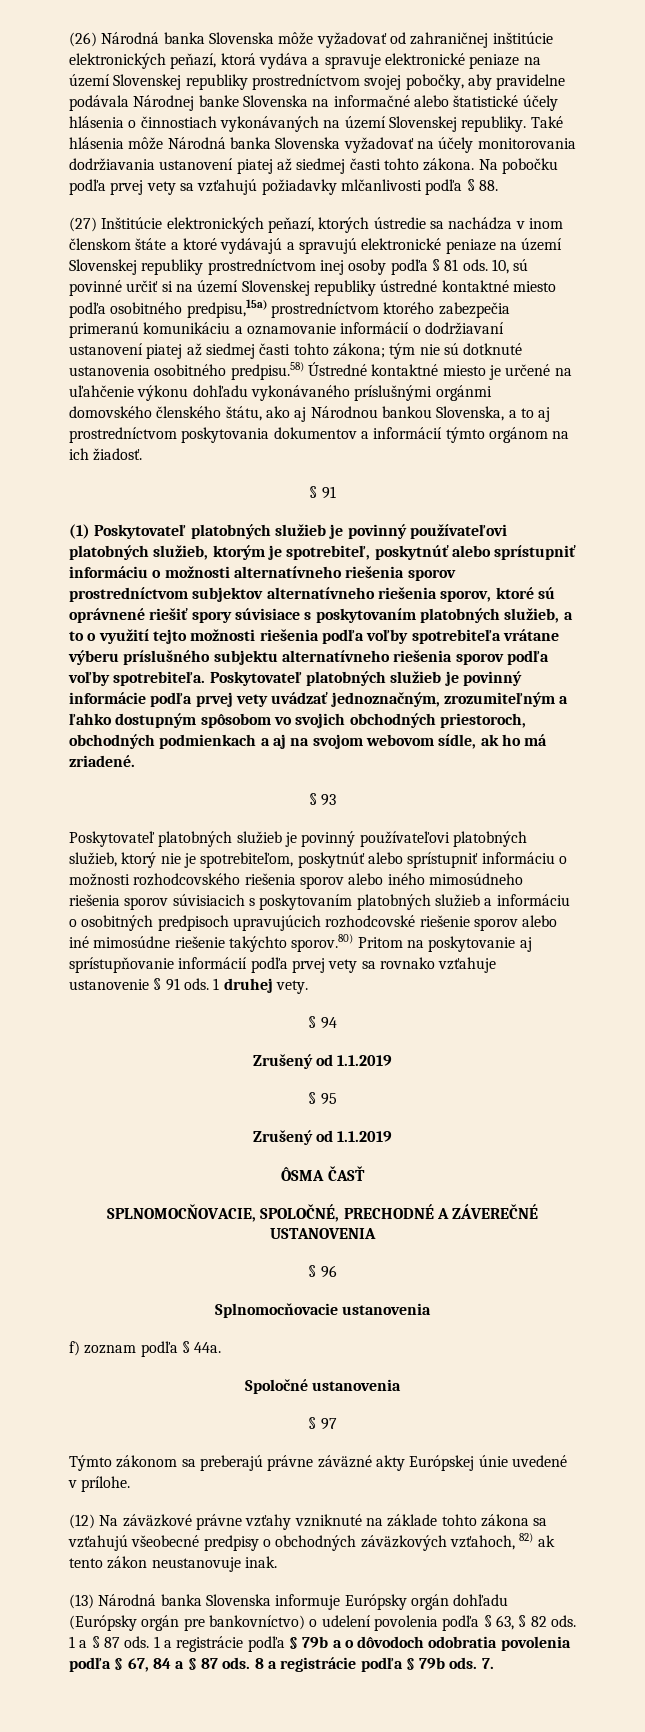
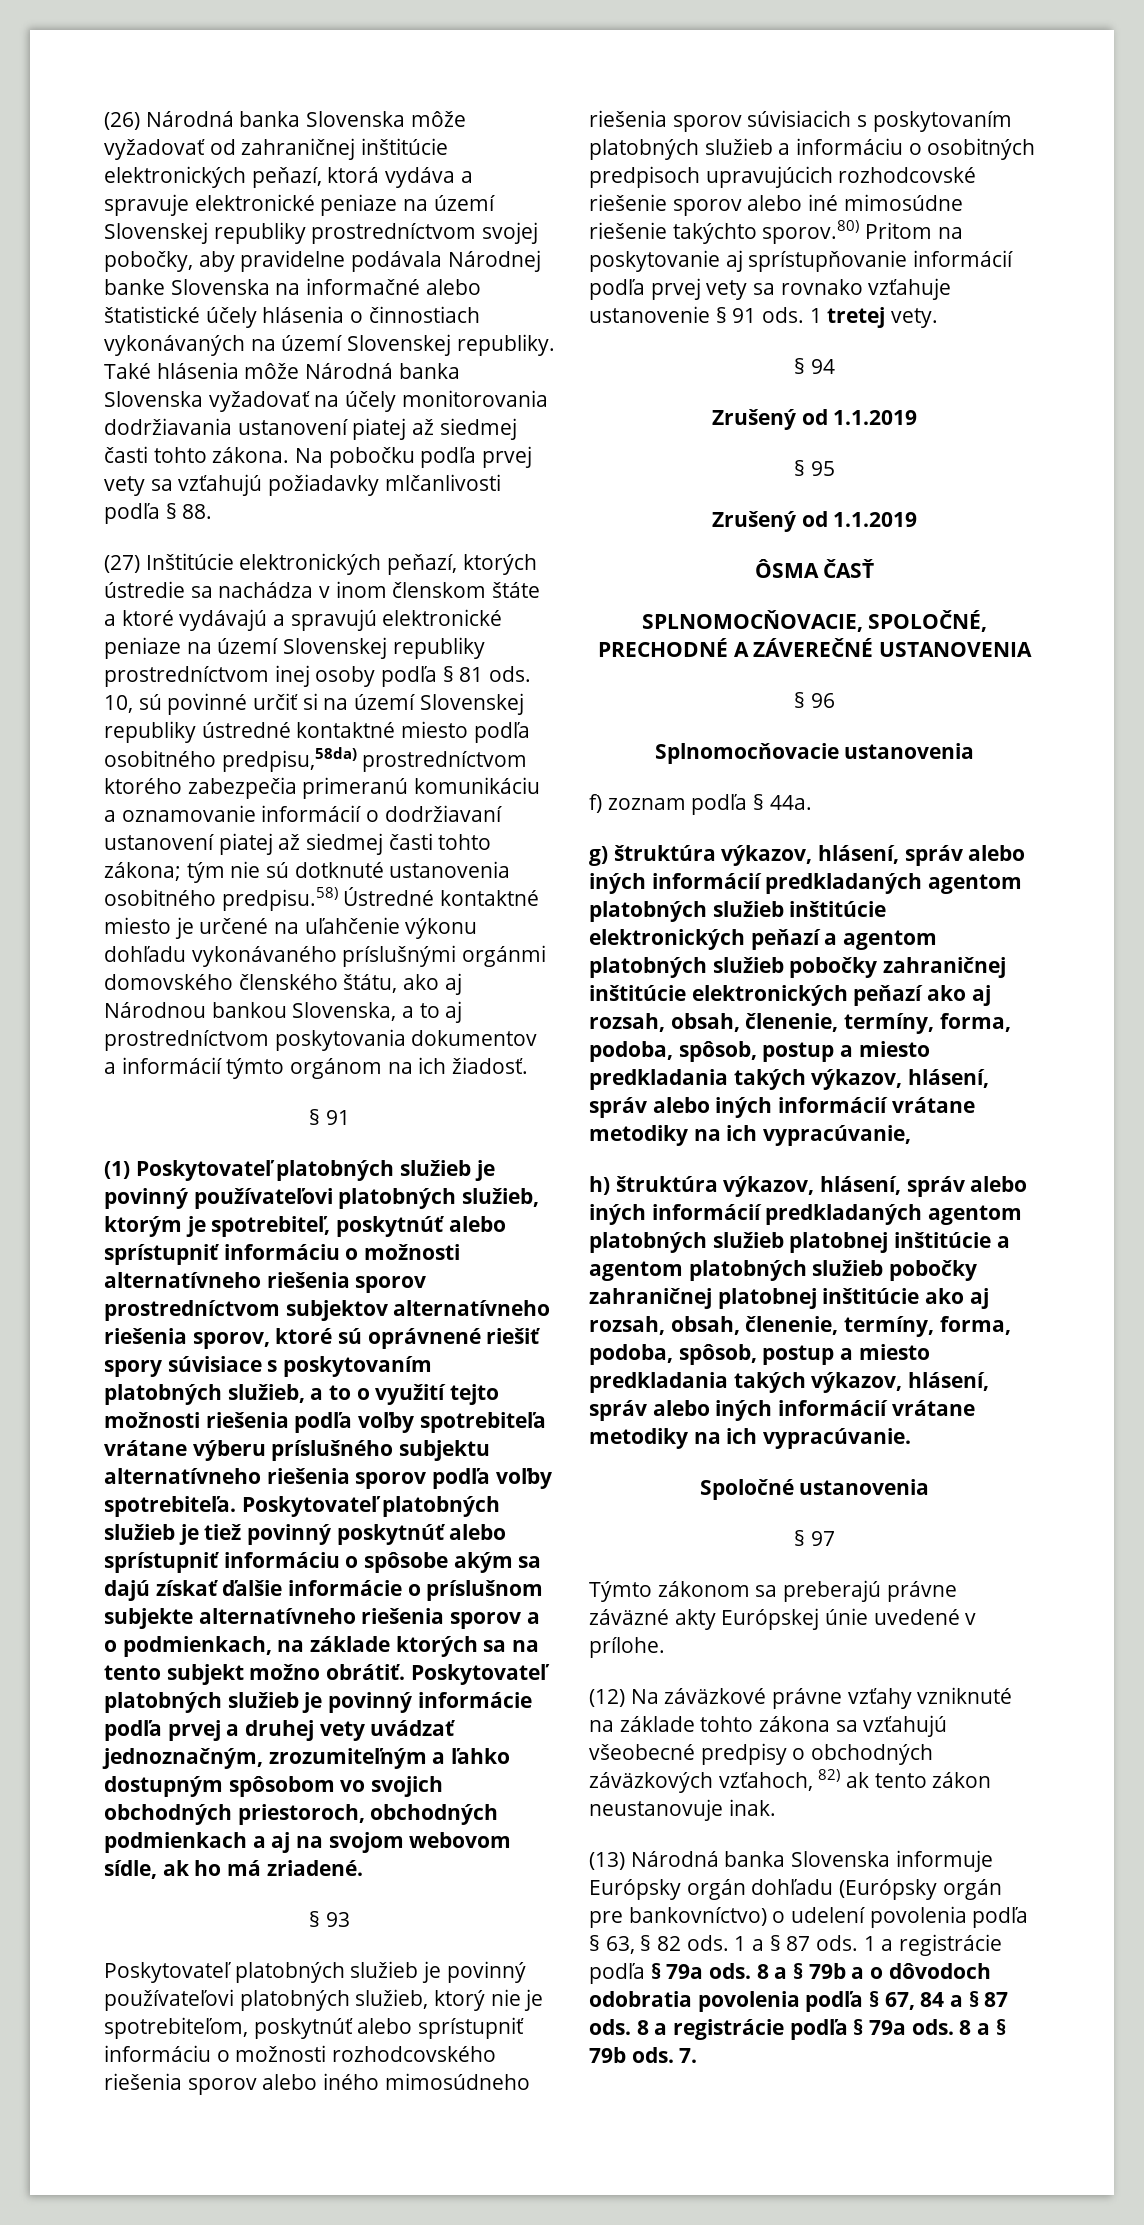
[186,299,267,318] predpisu,15a) -> [221,747,357,772] predpisu,58da)
(459, 678) none -> [204,1524,507,1545] [104,1552,542,1573] [104,1580,544,1601] [104,1608,540,1629] [104,1636,540,1657] [104,1664,550,1685] [104,1692,323,1713] tiež povinný poskytnúť alebo sprístupniť informáciu o spôsobe akým sa dajú získať ďalšie informácie o príslušnom subjekte alternatívneho riešenia sporov a o podmienkach, na základe ktorých sa na tento subjekt možno obrátiť. Poskytovateľ platobných služieb je
(233, 699) none -> [226,1720,315,1741] a druhej
[223,978,273,993] druhej -> [827,307,886,328] tretej
(222, 1347) none -> [589,845,1026,866] [589,873,1023,894] [589,901,887,922] [589,929,938,950] [589,957,1007,978] [589,985,991,1006] [589,1013,1011,1034] [589,1041,930,1062] [589,1069,989,1090] [589,1097,975,1118] [589,1125,912,1146] [589,1176,1028,1197] [589,1204,1023,1225] [589,1232,1010,1253] [589,1260,978,1281] [589,1288,989,1309] [589,1316,1011,1337] [589,1344,930,1365] [589,1372,989,1393] [589,1400,975,1421] [589,1428,912,1449] // g) štruktúra výkazov, hlásení, správ alebo iných informácií predkladaných agentom platobných služieb inštitúcie elektronických peňazí a agentom platobných služieb pobočky zahraničnej inštitúcie elektronických peňazí ako aj rozsah, obsah, členenie, termíny, forma, podoba, spôsob, postup a miesto predkladania takých výkazov, hlásení, správ alebo iných informácií vrátane metodiky na ich vypracúvanie, // h) štruktúra výkazov, hlásení, správ alebo iných informácií predkladaných agentom platobných služieb platobnej inštitúcie a agentom platobných služieb pobočky zahraničnej platobnej inštitúcie ako aj rozsah, obsah, členenie, termíny, forma, podoba, spôsob, postup a miesto predkladania takých výkazov, hlásení, správ alebo iných informácií vrátane metodiky na ich vypracúvanie.
(298, 1643) none -> [666,1963,804,1979] 79a ods. 8 a §
(415, 1664) none -> [869,2019,1006,2035] 79a ods. 8 a §

